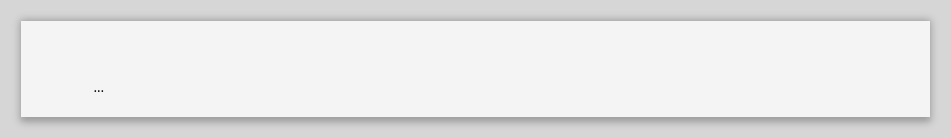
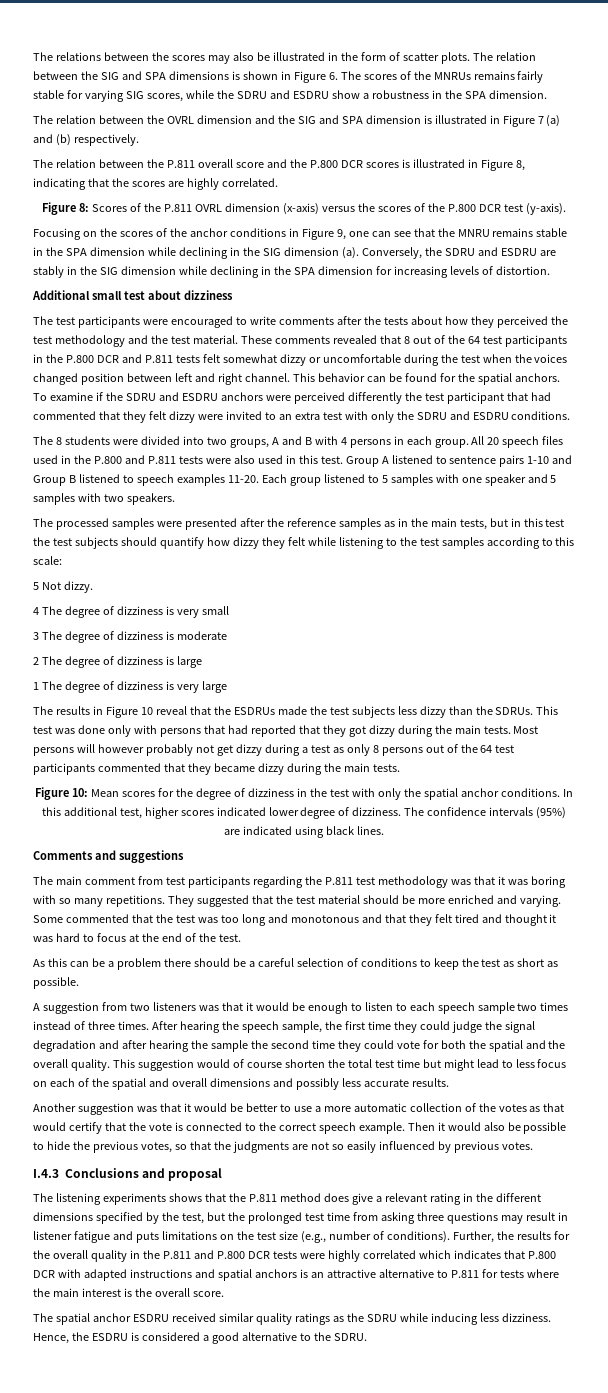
[94,90,104,92] … -> [33,52,536,64] [33,71,544,83] [33,90,547,102] [33,115,561,127] [33,134,139,146] [33,159,525,171] [33,178,278,190] [42,202,566,215] [33,228,568,240] [33,247,556,259] [33,266,550,278] [32,290,233,300] [33,316,568,328] [33,335,567,347] [33,354,568,366] [33,373,560,385] [33,392,551,404] [33,411,571,423] [33,436,564,448] [33,455,573,467] [33,474,557,486] [33,493,175,505] [33,518,565,530] [33,537,575,549] [33,556,62,565] [33,581,93,593] [33,606,229,618] [33,631,227,643] [33,656,202,668] [33,681,227,693] [33,706,559,718] [33,725,539,737] [33,744,515,756] [33,763,400,775] [35,787,573,800] [41,807,567,819] [224,826,384,838] [33,850,184,863] [33,876,566,888] [33,895,561,907] [33,914,557,926] [33,933,241,942] [33,958,559,970] [33,977,79,989] [33,1002,569,1014] [33,1021,535,1033] [33,1040,566,1052] [33,1059,567,1071] [33,1078,449,1090] [33,1103,565,1115] [33,1122,567,1134] [33,1141,533,1153] [33,1168,222,1181] [33,1193,541,1205] [33,1212,568,1224] [33,1231,570,1243] [33,1250,556,1262] [33,1269,559,1281] [33,1288,224,1297] [33,1313,551,1325] [33,1332,367,1344] The relations between the scores may also be illustrated in the form of scatter plots. The relation between the SIG and SPA dimensions is shown in Figure 6. The scores of the MNRUs remains fairly stable for varying SIG scores, while the SDRU and ESDRU show a robustness in the SPA dimension. // The relation between the OVRL dimension and the SIG and SPA dimension is illustrated in Figure 7 (a) and (b) respectively. // The relation between the P.811 overall score and the P.800 DCR scores is illustrated in Figure 8, indicating that the scores are highly correlated. // Figure 8: Scores of the P.811 OVRL dimension (x-axis) versus the scores of the P.800 DCR test (y-axis). // Focusing on the scores of the anchor conditions in Figure 9, one can see that the MNRU remains stable in the SPA dimension while declining in the SIG dimension (a). Conversely, the SDRU and ESDRU are stably in the SIG dimension while declining in the SPA dimension for increasing levels of distortion. // Additional small test about dizziness // The test participants were encouraged to write comments after the tests about how they perceived the test methodology and the test material. These comments revealed that 8 out of the 64 test participants in the P.800 DCR and P.811 tests felt somewhat dizzy or uncomfortable during the test when the voices changed position between left and right channel. This behavior can be found for the spatial anchors. To examine if the SDRU and ESDRU anchors were perceived differently the test participant that had commented that they felt dizzy were invited to an extra test with only the SDRU and ESDRU conditions. // The 8 students were divided into two groups, A and B with 4 persons in each group. All 20 speech files used in the P.800 and P.811 tests were also used in this test. Group A listened to sentence pairs 1-10 and Group B listened to speech examples 11-20. Each group listened to 5 samples with one speaker and 5 samples with two speakers. // The processed samples were presented after the reference samples as in the main tests, but in this test the test subjects should quantify how dizzy they felt while listening to the test samples according to this scale: // 5 Not dizzy. // 4 The degree of dizziness is very small // 3 The degree of dizziness is moderate // 2 The degree of dizziness is large // 1 The degree of dizziness is very large // The results in Figure 10 reveal that the ESDRUs made the test subjects less dizzy than the SDRUs. This test was done only with persons that had reported that they got dizzy during the main tests. Most persons will however probably not get dizzy during a test as only 8 persons out of the 64 test participants commented that they became dizzy during the main tests. // Figure 10: Mean scores for the degree of dizziness in the test with only the spatial anchor conditions. In this additional test, higher scores indicated lower degree of dizziness. The confidence intervals (95%) are indicated using black lines. // Comments and suggestions // The main comment from test participants regarding the P.811 test methodology was that it was boring with so many repetitions. They suggested that the test material should be more enriched and varying. Some commented that the test was too long and monotonous and that they felt tired and thought it was hard to focus at the end of the test. // As this can be a problem there should be a careful selection of conditions to keep the test as short as possible. // A suggestion from two listeners was that it would be enough to listen to each speech sample two times instead of three times. After hearing the speech sample, the first time they could judge the signal degradation and after hearing the sample the second time they could vote for both the spatial and the overall quality. This suggestion would of course shorten the total test time but might lead to less focus on each of the spatial and overall dimensions and possibly less accurate results. // Another suggestion was that it would be better to use a more automatic collection of the votes as that would certify that the vote is connected to the correct speech example. Then it would also be possible to hide the previous votes, so that the judgments are not so easily influenced by previous votes. // I.4.3 Conclusions and proposal // The listening experiments shows that the P.811 method does give a relevant rating in the different dimensions specified by the test, but the prolonged test time from asking three questions may result in listener fatigue and puts limitations on the test size (e.g., number of conditions). Further, the results for the overall quality in the P.811 and P.800 DCR tests were highly correlated which indicates that P.800 DCR with adapted instructions and spatial anchors is an attractive alternative to P.811 for tests where the main interest is the overall score. // The spatial anchor ESDRU received similar quality ratings as the SDRU while inducing less dizziness. Hence, the ESDRU is considered a good alternative to the SDRU.

